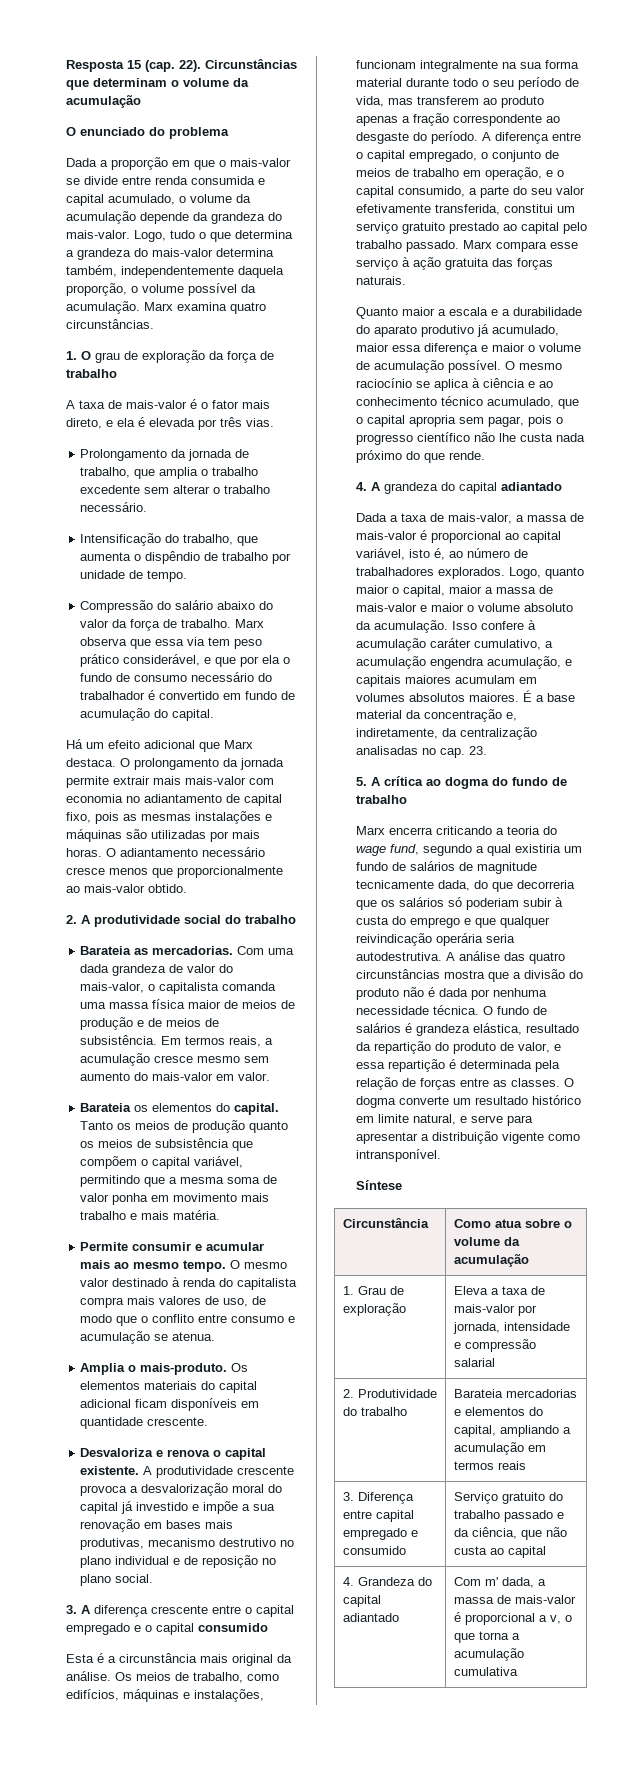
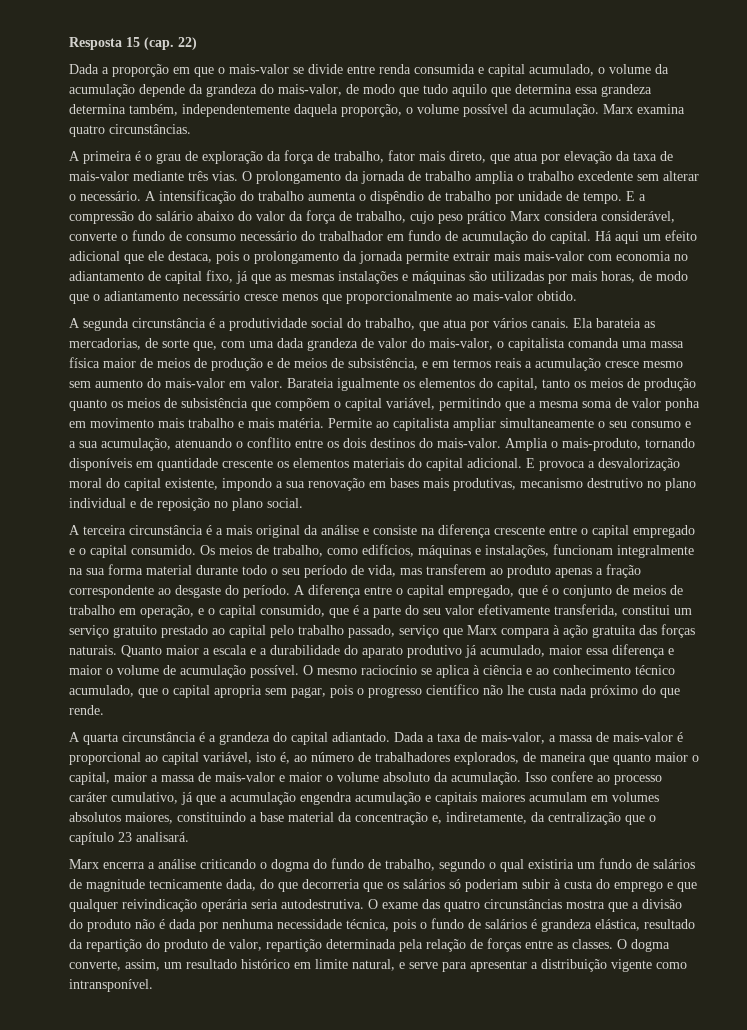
[178,59,297,72] [65,78,249,90] [65,95,141,108] [65,127,229,139] 22). Circunstâncias que determinam o volume da acumulação // O enunciado do problema -> [178,37,198,50] 22)
[65,230,293,242] [65,248,213,260] mais-valor. Logo, tudo o que determina a grandeza do mais-valor -> [278,84,653,97] mais-valor, de modo que tudo aquilo que determina essa grandeza
[65,351,91,360] 1. O -> [69,151,153,164] A primeira é o
[65,369,117,378] [65,399,270,409] [65,417,217,430] trabalho // A taxa de mais-valor é o fator mais direto, e ela é elevada por -> [334,150,674,164] [69,171,185,181] trabalho, fator mais direto, que atua por elevação da taxa de mais-valor mediante
[80,449,168,461] // Prolongamento -> [242,171,342,184] O prolongamento
[80,467,156,479] trabalho, que -> [425,171,472,181] trabalho
[224,485,271,494] [80,502,148,512] [80,533,259,546] trabalho necessário. // Intensificação do trabalho, que -> [80,190,305,204] necessário. A intensificação do trabalho
[80,600,154,613] // Compressão -> [626,191,647,201] [69,211,135,224] E a compressão
[181,619,265,628] [80,637,263,649] [80,654,281,667] trabalho. Marx observa que essa via tem peso prático considerável, e que por ela -> [356,211,676,224] [69,232,118,241] trabalho, cujo peso prático Marx considera considerável, converte
[148,690,220,700] é convertido -> (384, 236) none
[65,739,83,749] // Há -> [595,231,640,244] Há aqui
[223,740,253,749] [65,758,130,767] Marx destaca. O -> [148,251,251,264] ele destaca, pois o
[94,812,119,824] pois -> [236,271,272,284] já que
[65,848,116,857] horas. O -> [601,271,689,283] [69,294,101,304] horas, de modo que o
[65,915,296,927] [80,946,265,955] 2. A produtividade social do trabalho // Barateia as mercadorias. Com -> [69,318,656,331] [69,338,246,351] A segunda circunstância é a produtividade social do trabalho, que atua por vários canais. Ela barateia as mercadorias, de sorte que, com
[80,1035,262,1047] subsistência. Em termos reais, -> [348,358,522,370] subsistência, e em termos reais
[80,1103,132,1112] // Barateia -> [287,378,400,391] Barateia igualmente
[234,1103,280,1115] [80,1121,114,1130] capital. Tanto -> [497,378,571,391] capital, tanto
[80,1242,265,1251] [80,1260,288,1272] [80,1277,298,1290] [80,1296,267,1308] [80,1314,296,1326] [80,1331,216,1344] [80,1363,249,1375] [80,1381,258,1393] [80,1398,260,1411] [80,1417,209,1429] [80,1448,267,1460] [80,1466,295,1478] // Permite consumir e acumular mais ao mesmo tempo. O mesmo valor destinado à renda do capitalista compra mais valores de uso, de modo que o conflito entre consumo e acumulação se atenua. // Amplia o mais-produto. Os elementos materiais do capital adicional ficam disponíveis em quantidade crescente. // Desvaloriza e renova o capital existente. A produtividade crescente -> [328,418,692,431] [69,437,696,451] [69,458,536,471] Permite ao capitalista ampliar simultaneamente o seu consumo e a sua acumulação, atenuando o conflito entre os dois destinos do mais-valor. Amplia o mais-produto, tornando disponíveis em quantidade crescente os elementos materiais do capital adicional. E
[121,1501,239,1514] já investido e impõe -> [165,478,273,491] existente, impondo
[65,1605,91,1614] 3. A -> [69,525,436,538] A terceira circunstância é a mais original da análise e consiste na
[197,1623,268,1632] [65,1653,292,1666] [65,1671,111,1681] consumido // Esta é a circunstância mais original da análise. -> [131,545,197,555] consumido.
(477, 156) none -> [518,585,549,598] que é
(465, 191) none -> [329,605,360,618] que é
[405,240,578,252] [355,258,398,270] passado. Marx compara esse serviço -> [348,625,551,638] passado, serviço que Marx compara
(406, 280) // -> (118, 650) none
[355,482,381,491] 4. A -> [69,732,217,745] A quarta circunstância é a
[500,482,562,491] adiantado // -> [332,732,391,742] adiantado.
[437,567,541,579] explorados. Logo, -> [454,752,610,765] explorados, de maneira que
[527,620,536,630] [355,638,541,651] à acumulação caráter cumulativo, -> [597,775,663,785] [69,792,217,805] ao processo caráter cumulativo, já que
[486,656,561,669] acumulação, -> [355,792,422,805] acumulação
[468,690,532,702] maiores. É -> [125,812,247,824] maiores, constituindo
[355,746,487,758] [355,776,567,789] [355,795,407,804] [355,826,557,835] [355,844,484,856] analisadas no cap. 23. // 5. A crítica ao dogma do fundo de trabalho // Marx encerra criticando a teoria do wage fund, segundo a -> [625,815,657,825] [69,832,190,845] [69,858,497,872] que o capítulo 23 analisará. // Marx encerra a análise criticando o dogma do fundo de trabalho, segundo o
[445,951,500,961] A análise -> [368,899,419,909] O exame
[432,1005,493,1015] técnica. O -> [346,919,428,932] técnica, pois o
[553,1044,561,1051] [355,1059,456,1072] e essa repartição é -> [266,939,323,952] repartição
[398,1096,449,1105] converte -> [69,959,161,971] converte, assim,
[355,1180,402,1190] [342,1218,429,1228] [453,1219,572,1228] [453,1237,520,1246] [453,1254,529,1267] [342,1286,404,1295] [342,1303,406,1316] [453,1286,545,1295] [453,1304,537,1316] [452,1322,570,1334] [453,1339,536,1352] [453,1358,495,1367] [342,1389,437,1398] [342,1407,407,1416] [453,1389,577,1398] [453,1407,543,1416] [453,1425,571,1437] [453,1442,546,1455] [453,1461,526,1470] [342,1492,414,1504] [342,1510,414,1522] [342,1528,418,1540] [342,1546,406,1555] [453,1492,563,1504] [453,1510,564,1522] [453,1527,567,1540] [453,1546,546,1558] [342,1577,432,1586] [342,1595,381,1607] [342,1613,399,1622] [453,1577,546,1588] [453,1595,576,1604] [453,1612,572,1625] [453,1631,520,1643] [453,1648,524,1661] [453,1667,518,1676] // Síntese // Circunstância | Como atua sobre o volume da acumulação // 1. Grau de exploração | Eleva a taxa de mais-valor por jornada, intensidade e compressão salarial // 2. Produtividade do trabalho | Barateia mercadorias e elementos do capital, ampliando a acumulação em termos reais // 3. Diferença entre capital empregado e consumido | Serviço gratuito do trabalho passado e da ciência, que não custa ao capital // 4. Grandeza do capital adiantado | Com m' dada, a massa de mais-valor é proporcional a v, o que torna a acumulação cumulativa -> (154, 985) none

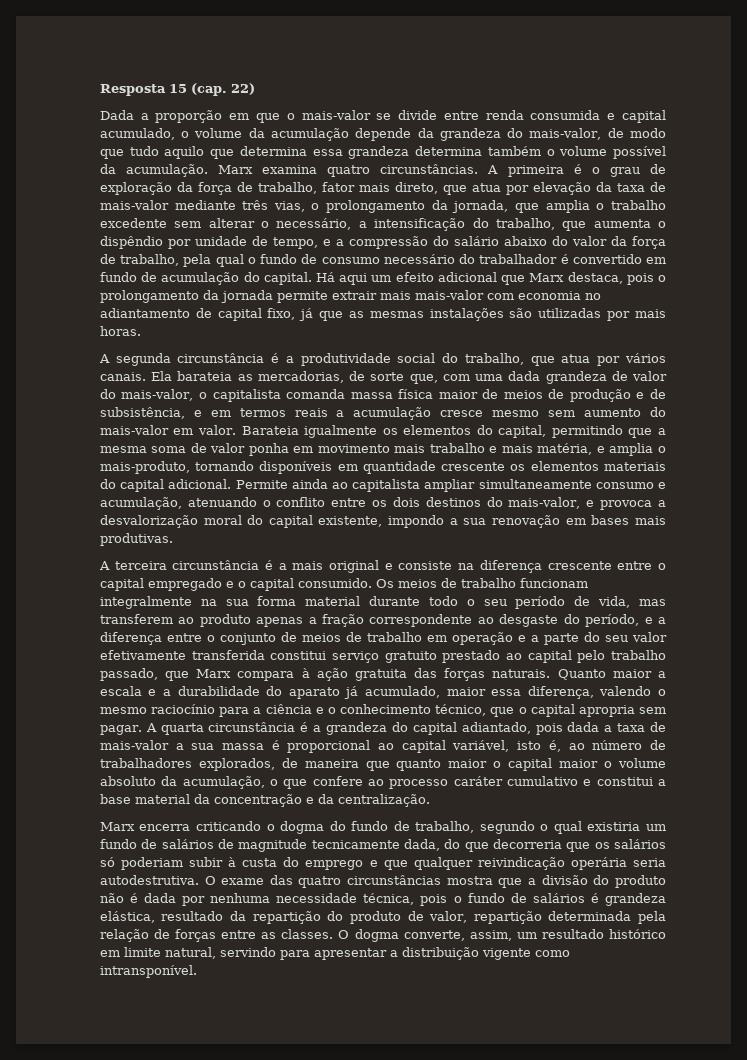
[129,104,403,117] também, independentemente daquela proporção, -> [487,146,541,156] também
(192, 129) // -> (479, 169) none
[212,171,472,184] vias. O prolongamento da jornada de trabalho -> [273,200,540,213] vias, o prolongamento da jornada, que
[80,190,305,204] necessário. A intensificação do trabalho -> [276,218,587,231] necessário, a intensificação do trabalho, que
[428,191,492,201] de trabalho -> (163, 242) none
[583,191,636,204] tempo. E -> [272,237,331,249] tempo, e
[410,211,676,224] [69,232,118,241] cujo peso prático Marx considera considerável, converte -> [183,254,244,267] pela qual
(384, 236) none -> [560,254,642,264] é convertido
[148,251,165,261] ele -> [529,273,565,282] Marx
[402,271,466,284] e máquinas -> (504, 314) none
[601,271,689,283] [69,291,578,304] horas, de modo que o adiantamento necessário cresce menos que proporcionalmente ao mais-valor obtido. -> [99,326,141,336] horas.
[622,341,648,348] uma -> (346, 394) none
[294,358,345,368] meios de -> (667, 394) none
[542,378,697,391] [69,398,436,411] tanto os meios de produção quanto os meios de subsistência que compõem o capital variável, -> (547, 431) none
[278,418,692,431] [69,437,549,451] matéria. Permite ao capitalista ampliar simultaneamente o seu consumo e a sua acumulação, atenuando o conflito entre os dois destinos do mais-valor. Amplia -> [537,443,654,456] matéria, e amplia
[526,458,536,468] E -> [235,479,666,492] [99,497,595,510] Permite ainda ao capitalista ampliar simultaneamente consumo e acumulação, atenuando o conflito entre os dois destinos do mais-valor, e
[453,478,697,491] [69,498,304,511] produtivas, mecanismo destrutivo no plano individual e de reposição no plano social. -> [99,533,173,546] produtivas.
[304,525,360,535] da análise -> (380, 566) none
[273,544,550,558] trabalho, como edifícios, máquinas e instalações, -> [460,578,516,588] trabalho
[243,584,549,598] período. A diferença entre o capital empregado, que é -> [585,614,666,627] [99,632,202,645] período, e a diferença entre
[140,605,360,618] operação, e o capital consumido, que é -> [451,632,526,645] operação e
[554,604,693,617] transferida, constitui um -> [191,650,327,660] transferida constitui
[399,625,440,638] serviço -> (158, 674) none
[407,645,463,658] produtivo -> (340, 693) none
[612,644,675,658] [69,665,676,678] [69,685,135,697] diferença e maior o volume de acumulação possível. O mesmo raciocínio se aplica à ciência e ao conhecimento técnico acumulado, -> [527,686,666,699] [99,704,487,717] diferença, valendo o mesmo raciocínio para a ciência e o conhecimento técnico,
[291,684,681,698] [69,705,105,715] pagar, pois o progresso científico não lhe custa nada próximo do que rende. // -> [99,725,142,735] pagar.
[332,732,674,744] adiantado. Dada a taxa de mais-valor, a massa de mais-valor -> [461,722,667,735] [99,740,264,750] adiantado, pois dada a taxa de mais-valor a sua massa
[69,772,286,785] capital, maior a massa de mais-valor e -> [508,758,553,771] capital
[451,772,548,785] acumulação. Isso -> [182,776,308,789] acumulação, o que
[111,792,660,805] [69,812,247,824] cumulativo, já que a acumulação engendra acumulação e capitais maiores acumulam em volumes absolutos maiores, constituindo -> [506,776,653,786] cumulativo e constitui
[432,812,657,825] [69,832,190,845] e, indiretamente, da centralização que o capítulo 23 analisará. -> [305,794,430,807] e da centralização.
[148,859,197,869] a análise -> (191, 827) none
[399,962,439,969] e serve -> [219,947,276,957] servindo

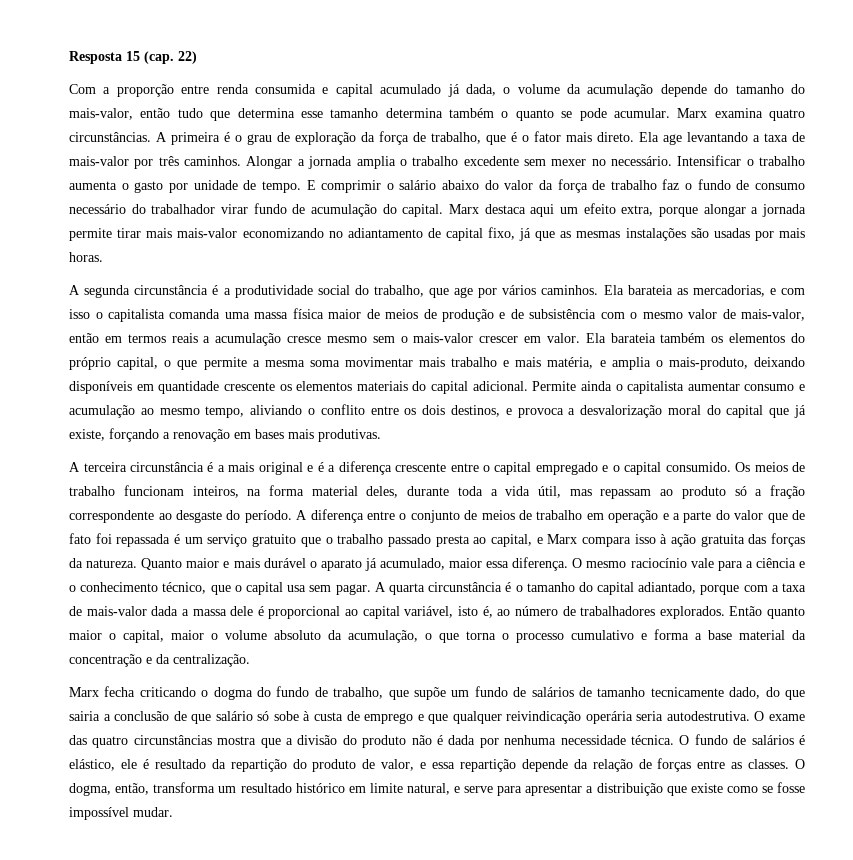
[99,110,134,120] Dada -> [69,84,97,94] Com
[229,110,438,123] em que o mais-valor se divide -> (174, 90) none
[99,128,175,140] acumulado, -> [380,84,496,97] acumulado já dada,
[417,128,666,141] [99,146,666,159] [99,164,208,177] da grandeza do mais-valor, de modo que tudo aquilo que determina essa grandeza determina também o volume possível da acumulação. -> [714,84,805,94] [69,108,670,121] do tamanho do mais-valor, então tudo que determina esse tamanho determina também o quanto se pode acumular.
[321,182,666,195] [99,200,540,213] fator mais direto, que atua por elevação da taxa de mais-valor mediante três vias, o prolongamento da jornada, que -> [486,131,805,145] [69,156,353,169] que é o fator mais direto. Ela age levantando a taxa de mais-valor por três caminhos. Alongar a jornada
[208,218,587,231] alterar o necessário, a intensificação do trabalho, que -> [551,155,806,166] mexer no necessário. Intensificar o trabalho
[99,236,163,249] dispêndio -> [134,181,164,193] gasto
[272,236,449,249] tempo, e a compressão do -> [261,180,394,193] tempo. E comprimir o
[120,254,244,267] trabalho, pela qual -> [610,179,680,190] trabalho faz
[560,254,666,264] é convertido em -> [221,204,249,214] virar
[315,272,335,282] Há -> [449,204,526,214] Marx destaca
[437,272,666,285] [99,290,219,303] adicional que Marx destaca, pois o prolongamento da -> [621,204,759,217] extra, porque alongar a
[331,291,377,300] extrair -> [117,228,142,238] tirar
[486,291,581,300] com economia -> [242,228,324,238] economizando
[538,308,602,318] utilizadas -> [713,228,750,238] usadas
[561,354,591,363] atua -> [454,287,474,298] age
[99,372,146,381] canais. -> [541,285,599,295] caminhos.
[349,371,667,384] [99,389,194,401] de sorte que, com uma dada grandeza de valor do mais-valor, -> [769,288,805,295] [69,309,91,319] e com isso
(346, 394) none -> [224,312,250,319] uma
[99,407,202,419] subsistência, e -> [529,309,806,321] [69,333,100,343] subsistência com o mesmo valor de mais-valor, então
[584,407,666,417] [99,425,666,438] [99,443,390,456] aumento do mais-valor em valor. Barateia igualmente os elementos do capital, permitindo que a mesma soma de valor ponha em movimento -> [400,333,806,343] [69,357,413,370] o mais-valor crescer em valor. Ela barateia também os elementos do próprio capital, o que permite a mesma soma movimentar
[195,461,255,471] tornando -> [754,357,806,367] deixando
[331,479,666,492] [99,497,257,510] ao capitalista ampliar simultaneamente consumo e acumulação, atenuando -> [615,381,805,394] [69,405,303,418] o capitalista aumentar consumo e acumulação ao mesmo tempo, aliviando
[425,497,581,509] destinos do mais-valor, -> [450,405,500,417] destinos,
[318,515,487,528] existente, impondo a sua -> [769,405,807,418] [69,428,171,442] que já existe, forçando a
[398,561,475,570] consiste na -> [317,462,336,472] é a
[99,596,666,609] [99,614,173,624] integralmente na sua forma material durante todo o seu período de vida, mas transferem -> [192,485,652,499] inteiros, na forma material deles, durante toda a vida útil, mas repassam
[256,617,304,627] apenas -> [734,486,747,496] só
[585,614,666,627] período, e a -> [244,510,308,523] período. A
[604,632,667,642] [99,650,666,663] [99,668,190,681] seu valor efetivamente transferida constitui serviço gratuito prestado ao capital pelo trabalho passado, que -> [734,510,806,523] [69,533,543,547] valor que de fato foi repassada é um serviço gratuito que o trabalho passado presta ao capital, e
(295, 676) none -> [634,534,656,544] isso
[492,669,666,680] [99,686,283,696] naturais. Quanto maior a escala e a durabilidade do -> [69,558,317,570] da natureza. Quanto maior e mais durável o
[527,686,666,699] diferença, valendo o -> [512,557,583,571] diferença. O
(216, 709) none -> [690,558,714,568] vale
[578,705,635,717] apropria -> [287,585,307,592] usa
[313,722,388,735] a grandeza -> [515,582,575,592] o tamanho
[535,722,667,735] [99,740,264,750] pois dada a taxa de mais-valor a sua massa -> [700,583,807,595] [69,606,254,616] porque com a taxa de mais-valor dada a massa dele
[198,758,390,771] explorados, de maneira que -> [659,606,763,619] explorados. Então
[508,758,553,771] capital -> [123,630,165,643] capital,
[312,776,503,789] confere ao processo caráter -> [466,631,565,643] torna o processo
[596,777,653,786] constitui -> [654,629,690,640] forma
[139,824,191,831] encerra -> [104,686,136,697] fecha
[479,821,641,834] segundo o qual existiria -> [388,687,447,700] que supõe
[238,839,666,852] [99,857,224,870] magnitude tecnicamente dada, do que decorreria que os salários só poderiam subir -> [597,687,806,700] [69,711,299,724] tamanho tecnicamente dado, do que sairia a conclusão de que salário só sobe
[283,857,300,867] do -> [346,711,360,721] de
[363,893,462,906] técnica, pois o -> [631,735,690,745] técnica. O
[605,893,666,906] [99,911,155,923] grandeza elástica, -> [69,759,149,771] elástico, ele é
[473,911,666,924] repartição determinada pela -> [420,759,588,772] e essa repartição depende da
[354,929,512,942] dogma converte, assim, -> [69,782,216,796] dogma, então, transforma
[219,947,276,957] servindo -> [453,786,494,793] e serve
[481,948,570,960] [99,965,197,978] vigente como intransponível. -> [666,782,805,796] [69,807,174,820] que existe como se fosse impossível mudar.

